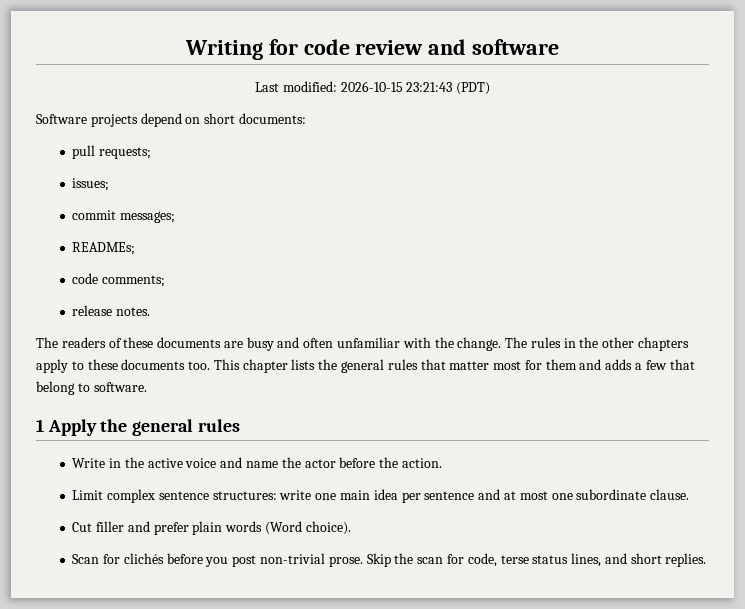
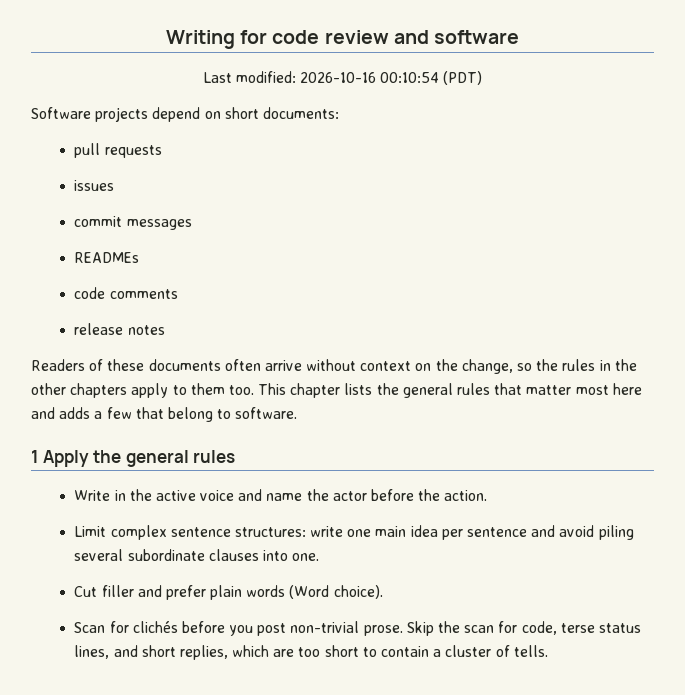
[340,81,453,92] 2026-10-15 23:21:43 -> [300,72,440,83] 2026-10-16 00:10:54
[99,147,152,159] [72,178,110,191] requests; // issues; -> [104,145,162,158] [74,180,115,191] requests // issues
[120,211,176,223] [72,242,136,255] [72,273,166,287] messages; // READMEs; // code comments; -> [126,219,192,230] [74,252,140,263] [74,287,178,299] messages // READMEs // code comments
[116,307,151,316] [36,337,528,351] notes. // The readers of these documents are busy and often unfamiliar with the change. The -> [127,325,165,335] [31,359,559,374] notes // Readers of these documents often arrive without context on the change, so the
[87,359,186,370] these documents -> [190,383,225,395] them
[524,359,577,370] for them -> [612,383,642,395] here
[503,489,690,500] at most one subordinate clause. -> [559,525,634,540] [74,549,320,561] avoid piling several subordinate clauses into one.
[665,553,707,567] replies. -> [179,645,548,660] replies, which are too short to contain a cluster of tells.

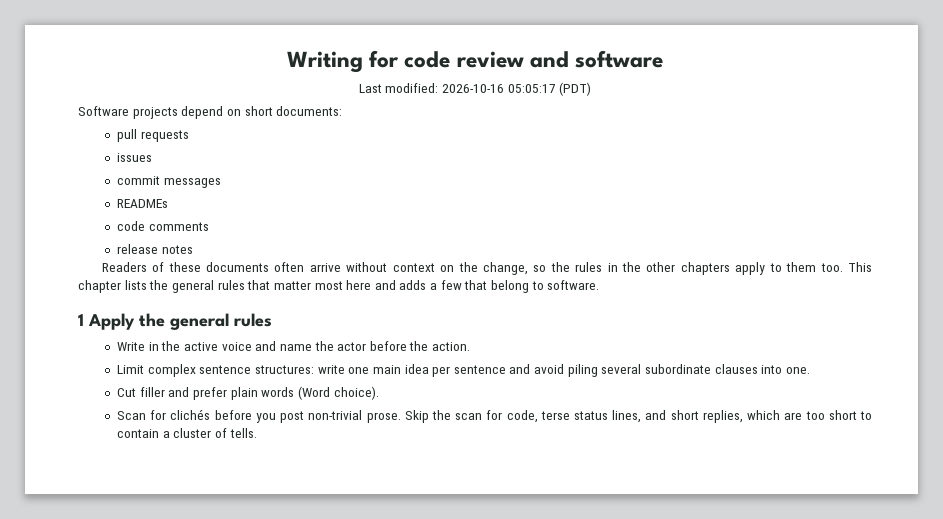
[380,72,440,83] 00:10:54 -> [507,84,556,93] 05:05:17

